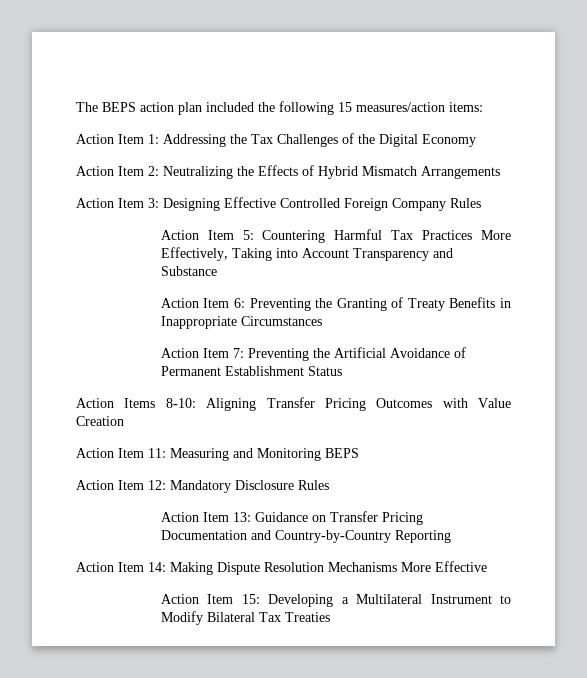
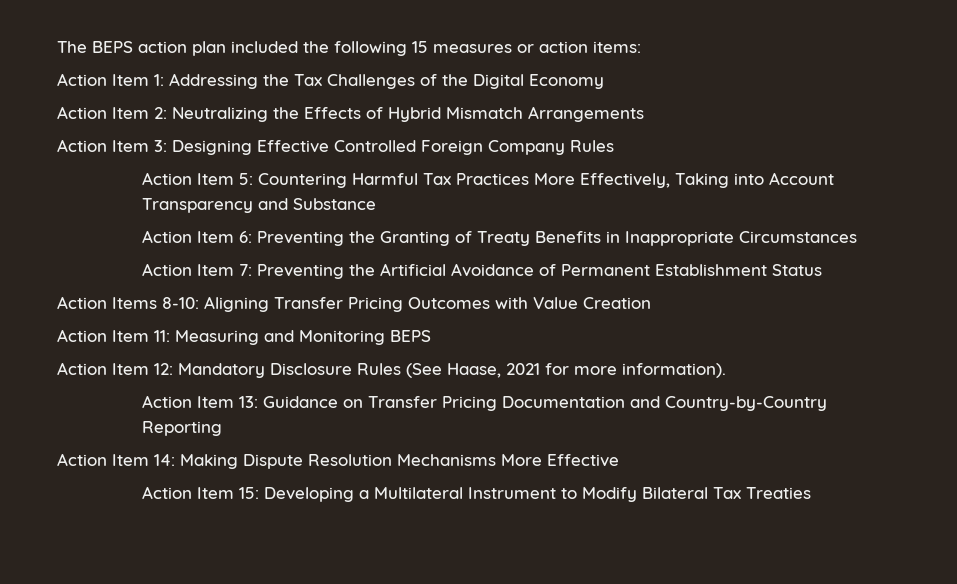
[356,102,445,112] measures/action -> [433,41,588,53] measures or action
(329, 485) none -> [406,363,726,378] (See Haase, 2021 for more information).

